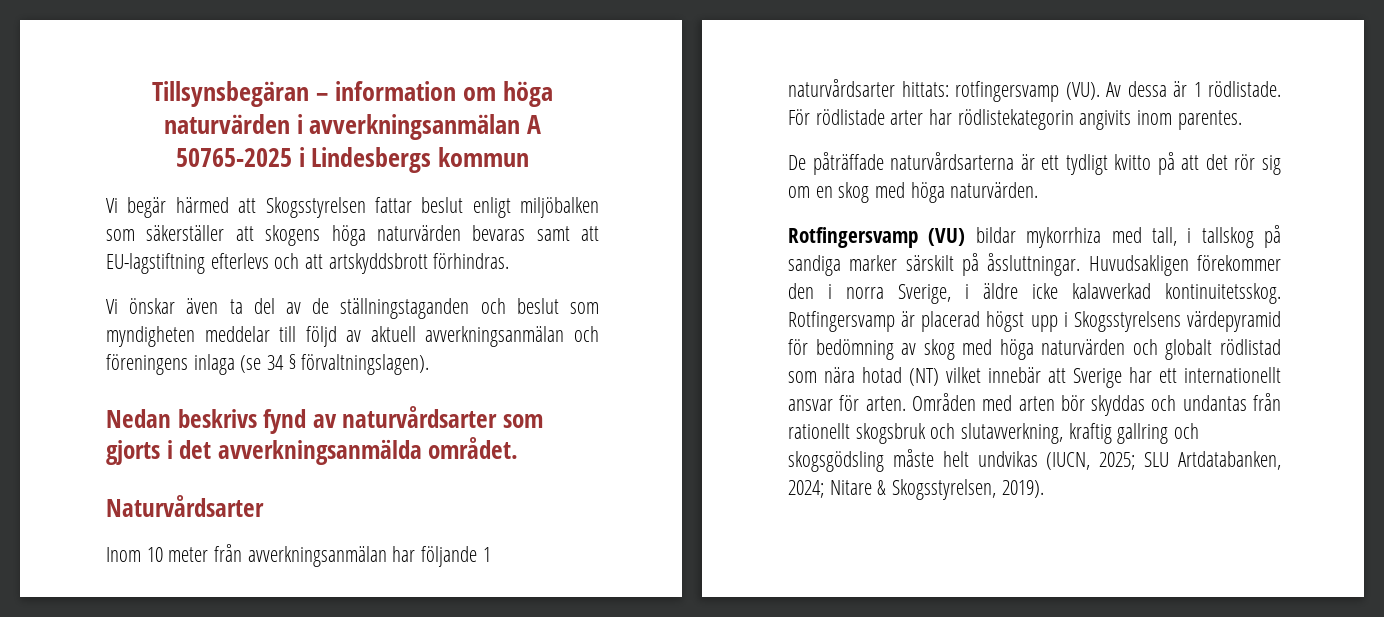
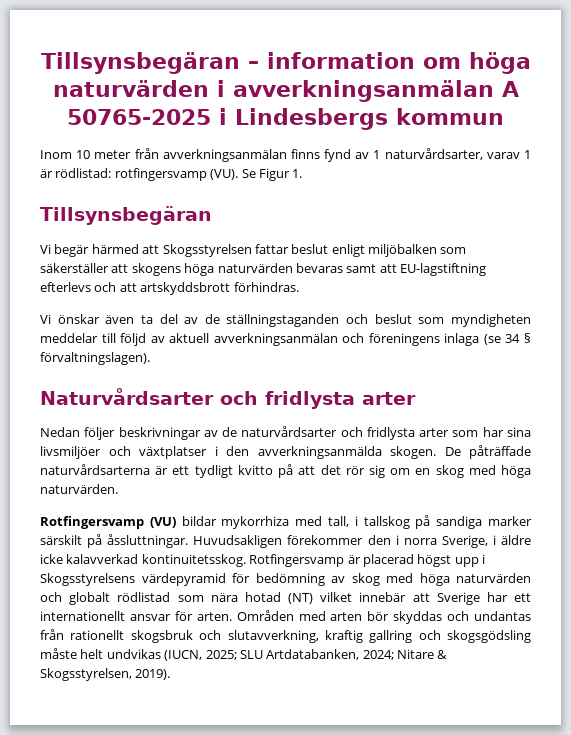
(530, 157) none -> [40,148,531,162] [40,168,303,181] [40,206,212,225] // Inom 10 meter från avverkningsanmälan finns fynd av 1 naturvårdsarter, varav 1 är rödlistad: rotfingersvamp (VU). Se Figur 1. // Tillsynsbegäran
[106,406,544,434] [106,437,519,465] [106,495,264,517] [106,544,491,567] [788,79,1281,102] [788,109,1242,130] Nedan beskrivs fynd av naturvårdsarter som gjorts i det avverkningsanmälda området. // Naturvårdsarter // Inom 10 meter från avverkningsanmälan har följande 1 naturvårdsarter hittats: rotfingersvamp (VU). Av dessa är 1 rödlistade. För rödlistade arter har rödlistekategorin angivits inom parentes. // -> [40,388,416,409] [40,426,531,440] [40,446,436,459] Naturvårdsarter och fridlysta arter // Nedan följer beskrivningar av de naturvårdsarter och fridlysta arter som har sina livsmiljöer och växtplatser i den avverkningsanmälda skogen.

